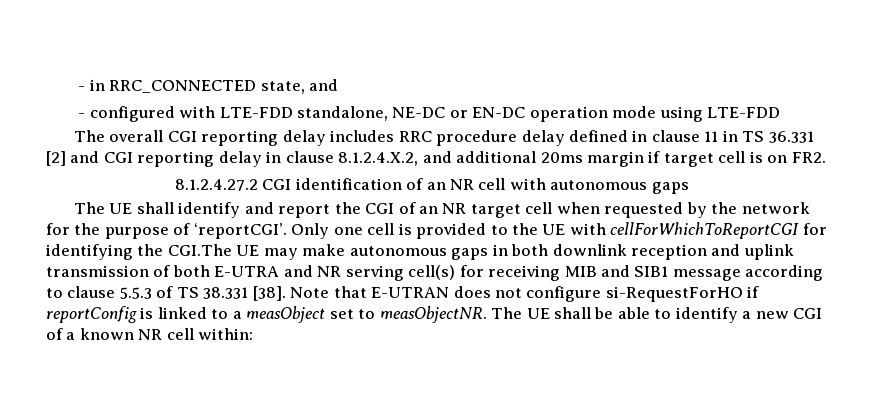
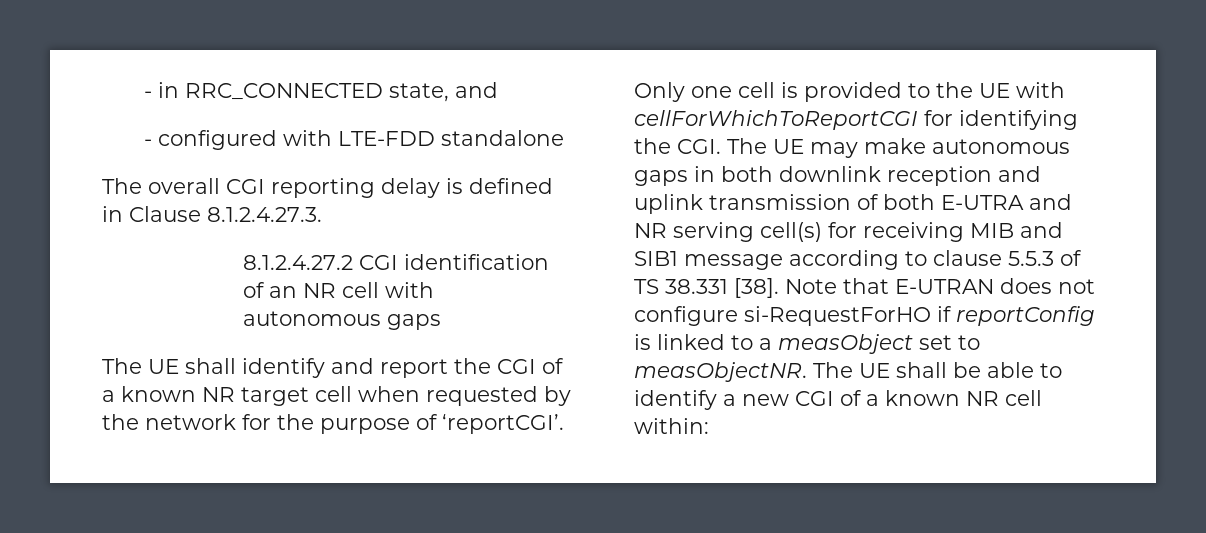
[296,106,781,122] standalone, NE-DC or EN-DC operation mode using LTE-FDD -> [440,130,564,146] standalone
[330,130,814,146] [46,151,826,167] includes RRC procedure delay defined in clause 11 in TS 36.331 [2] and CGI reporting delay in clause 8.1.2.4.X.2, and additional 20ms margin if target cell is on FR2. -> [446,178,553,194] [102,206,322,222] is defined in Clause 8.1.2.4.27.3.
[419,206,439,214] an -> [102,386,196,402] a known
[167,244,232,256] CGI.The -> [677,138,767,154] CGI. The

